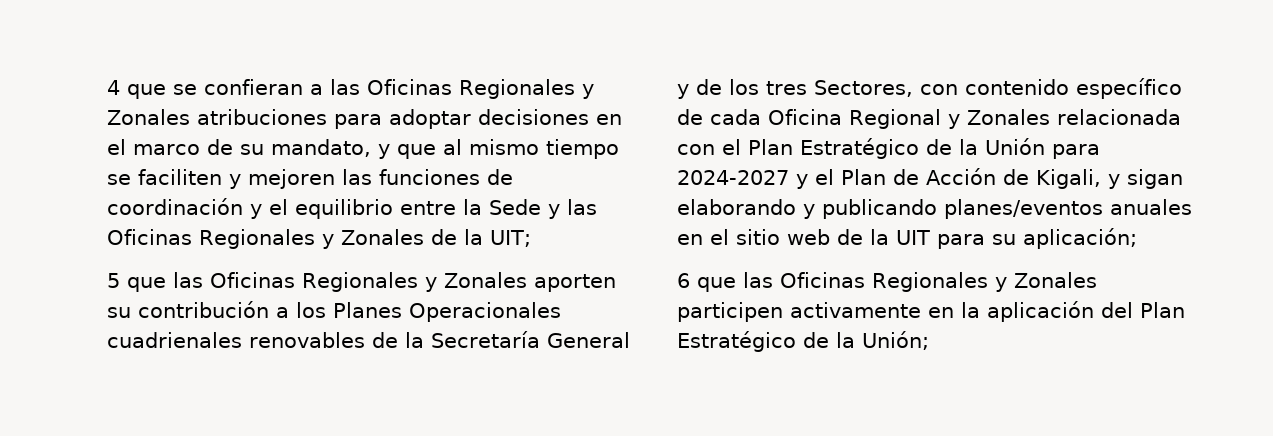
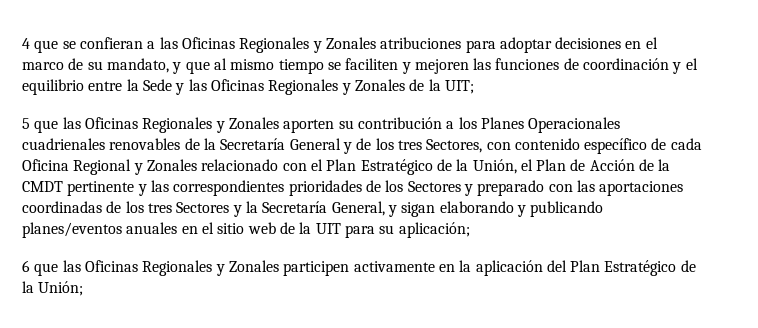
[1056,109,1181,125] relacionada -> [201,159,279,171] relacionado
[985,138,1100,159] [677,170,808,189] Unión para 2024-2027 y -> [472,159,517,174] Unión,
[1036,169,1101,189] Kigali, -> [658,159,671,171] [22,180,684,196] [22,201,385,217] la CMDT pertinente y las correspondientes prioridades de los Sectores y preparado con las aportaciones coordinadas de los tres Sectores y la Secretaría General,

